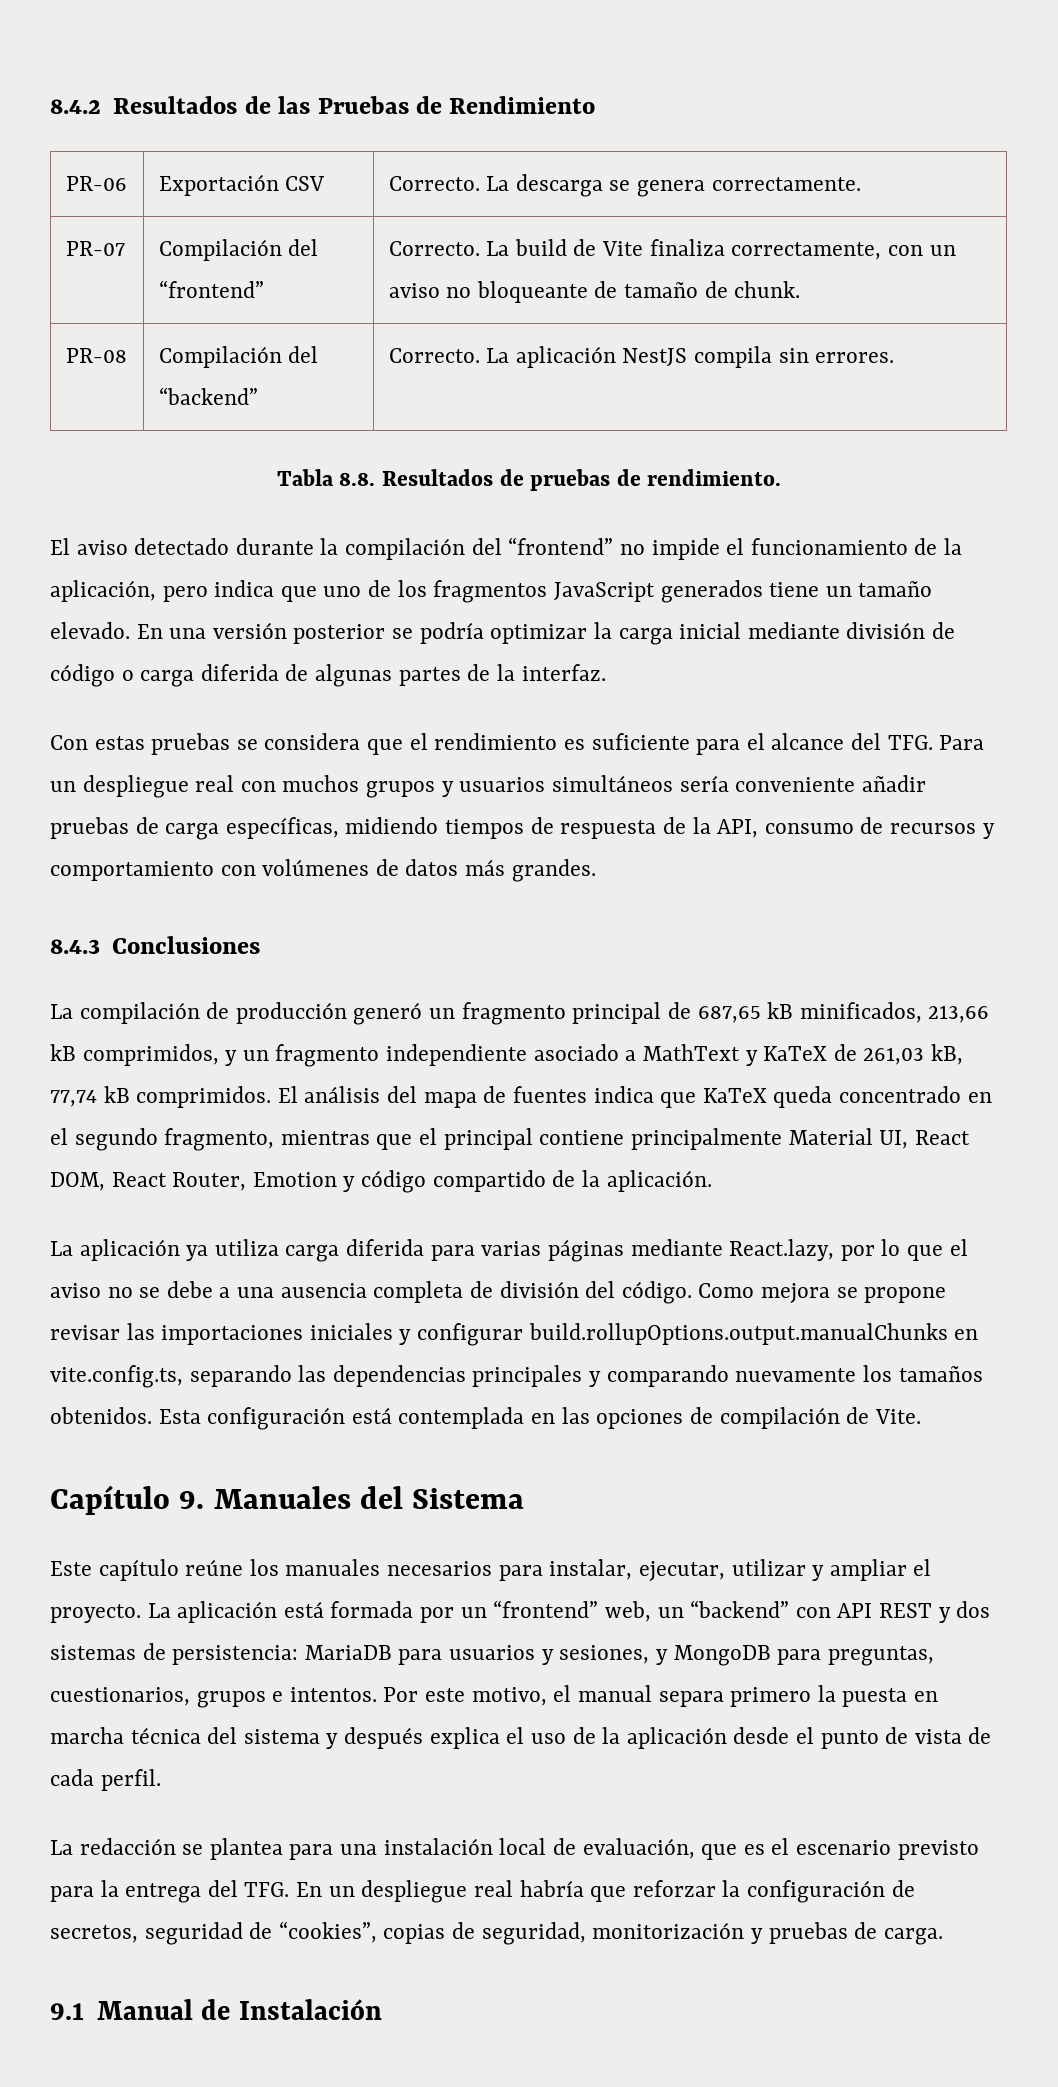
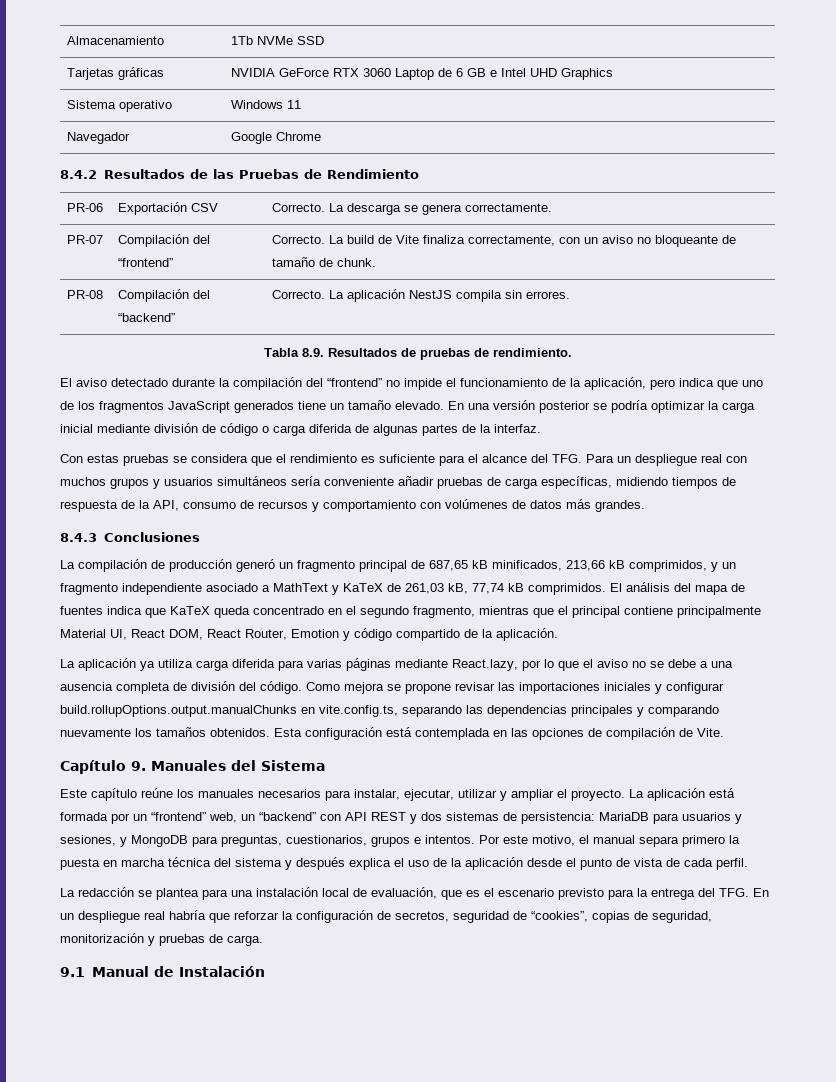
(50, 106) none -> [67,36,165,45] [231,36,325,45] [67,67,165,80] [231,68,614,80] [67,100,173,112] [231,100,302,109] [67,132,131,144] [231,132,322,144] Almacenamiento | 1Tb NVMe SSD // Tarjetas gráficas | NVIDIA GeForce RTX 3060 Laptop de 6 GB e Intel UHD Graphics // Sistema operativo | Windows 11 // Navegador | Google Chrome //
[339,472,376,486] 8.8. -> [301,348,324,357] 8.9.

